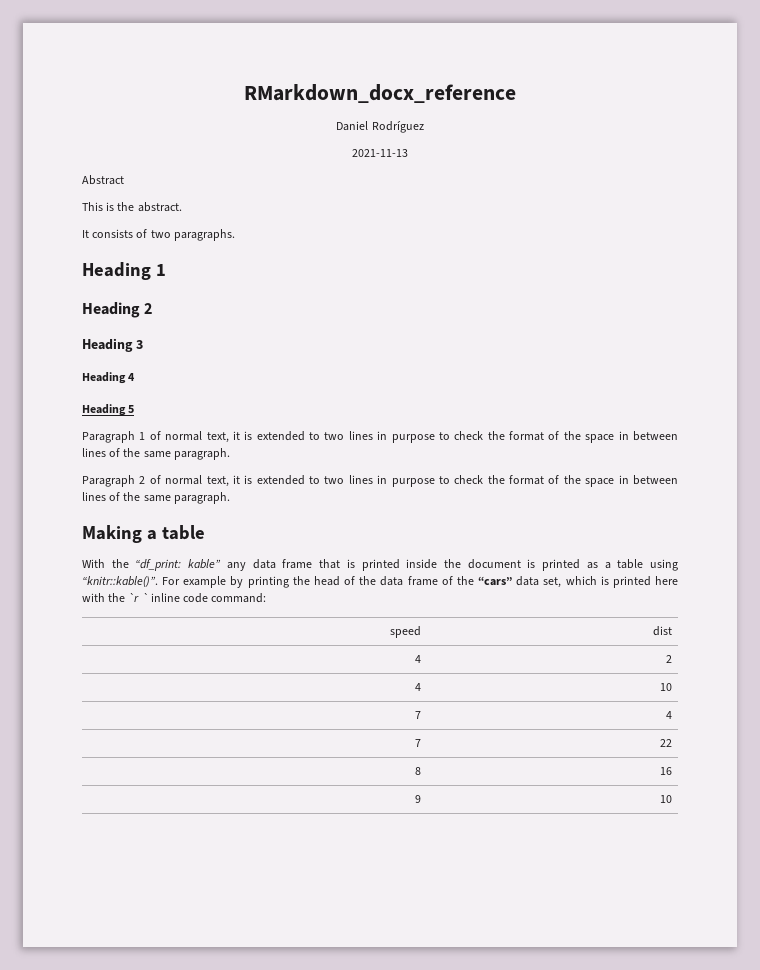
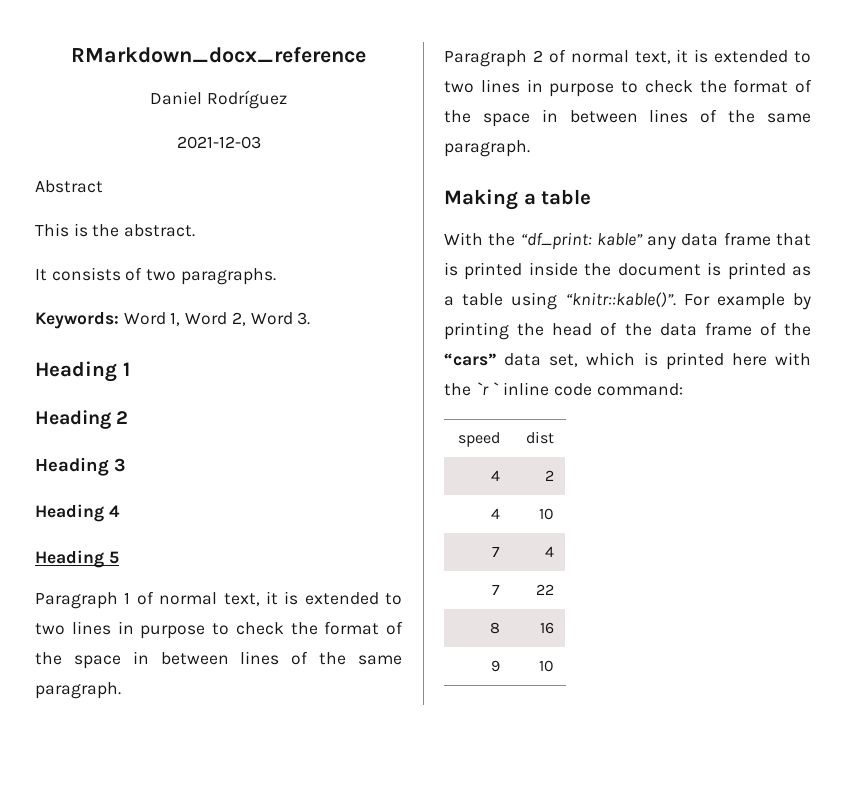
[352,149,408,157] 2021-11-13 -> [176,136,261,149] 2021-12-03
(235, 235) none -> [35,312,311,329] // Keywords: Word 1, Word 2, Word 3.

